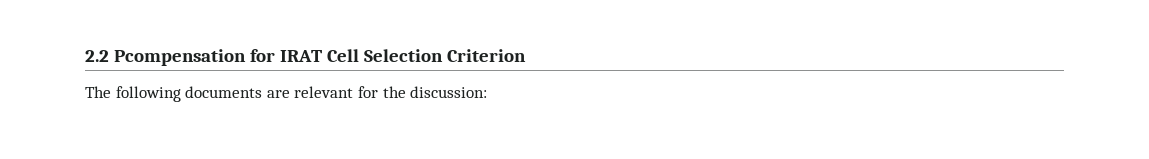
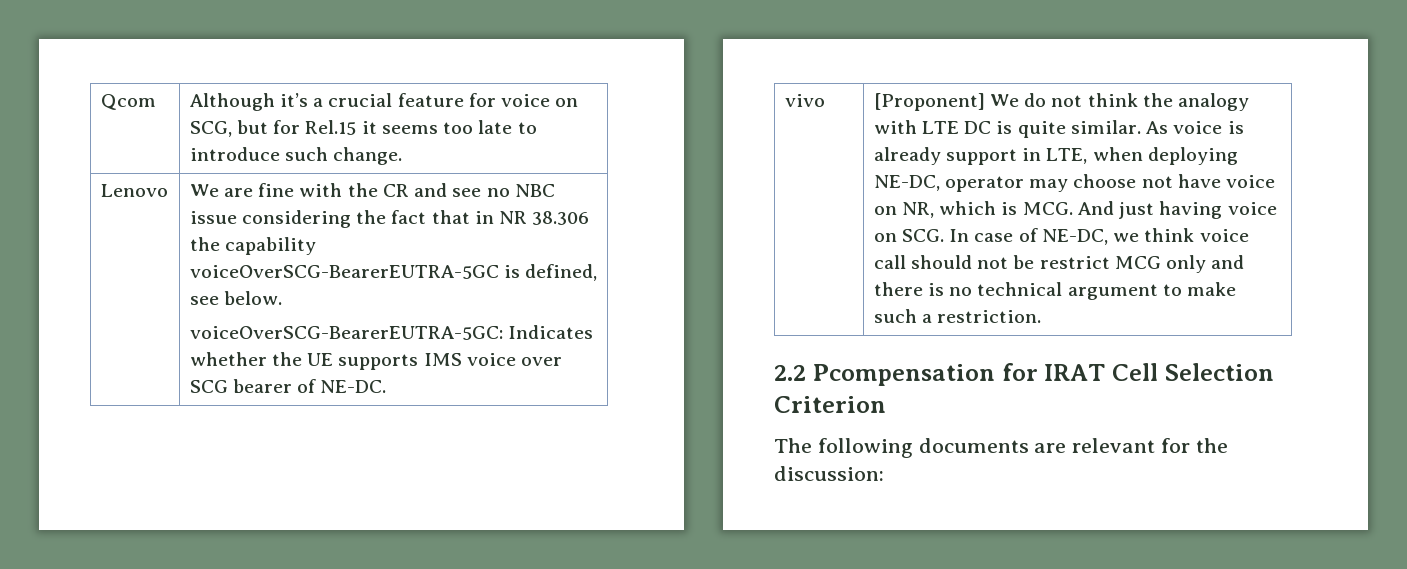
(85, 56) none -> [100,94,156,110] [189,93,579,111] [189,120,537,137] [189,147,403,165] [100,184,168,197] [189,183,555,197] [189,210,590,228] [189,237,316,255] [189,264,598,281] [189,291,282,305] [189,325,593,340] [189,352,563,370] [189,379,387,393] [784,94,825,107] [873,93,1250,111] [873,120,1244,138] [873,147,1238,165] [873,174,1276,192] [873,201,1277,219] [873,228,1249,245] [873,255,1245,273] [873,282,1237,300] [873,309,1042,323] Qcom | Although it’s a crucial feature for voice on SCG, but for Rel.15 it seems too late to introduce such change. // Lenovo | We are fine with the CR and see no NBC issue considering the fact that in NR 38.306 the capability voiceOverSCG-BearerEUTRA-5GC is defined, see below. // voiceOverSCG-BearerEUTRA-5GC: Indicates whether the UE supports IMS voice over SCG bearer of NE-DC. // vivo | [Proponent] We do not think the analogy with LTE DC is quite similar. As voice is already support in LTE, when deploying NE-DC, operator may choose not have voice on NR, which is MCG. And just having voice on SCG. In case of NE-DC, we think voice call should not be restrict MCG only and there is no technical argument to make such a restriction. //

